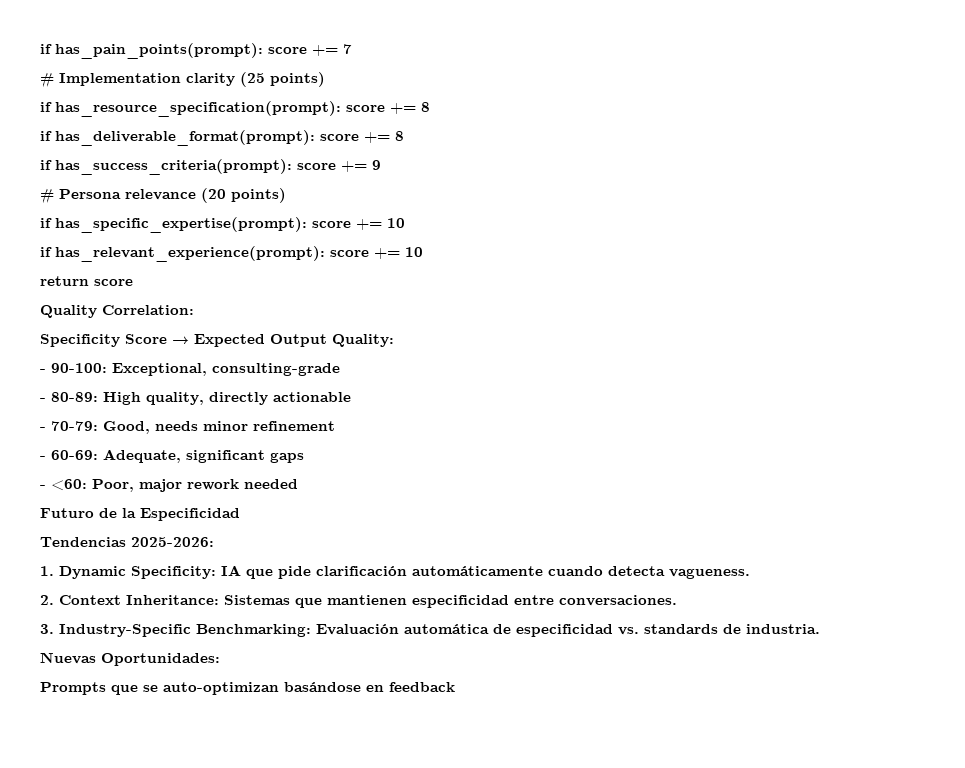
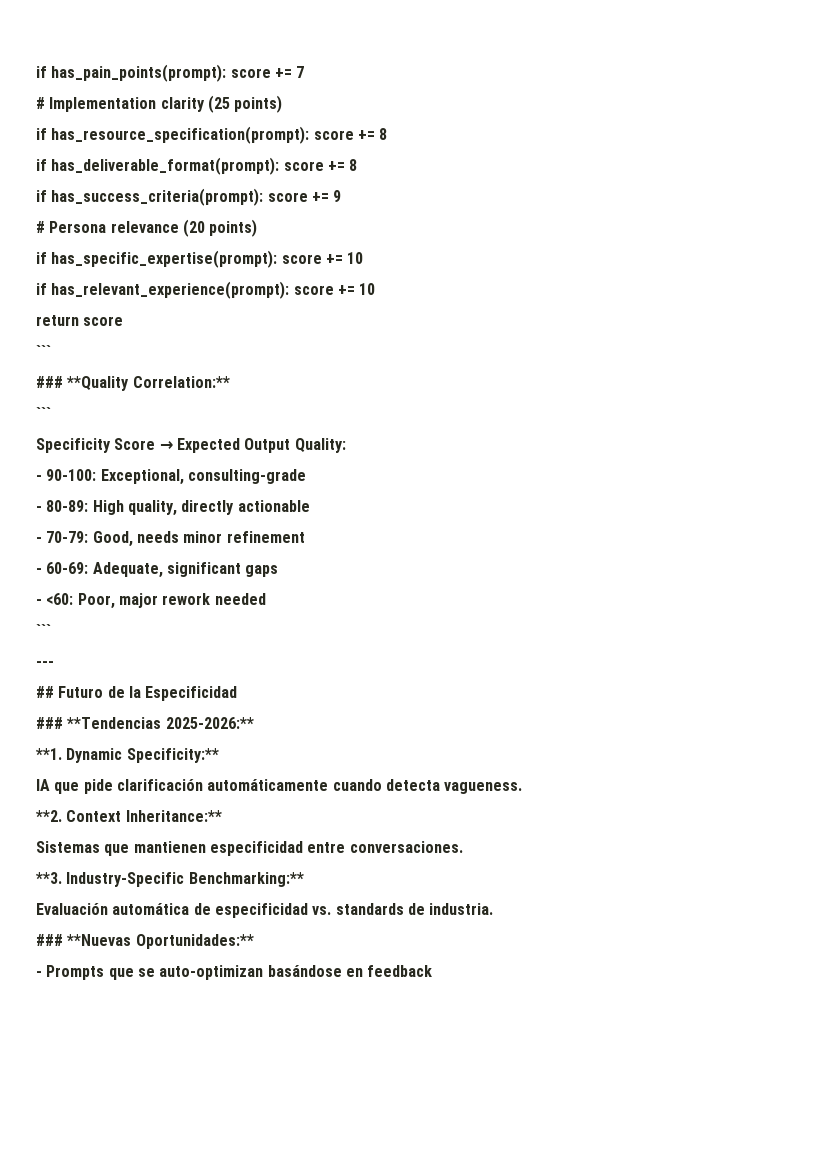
[40,305,194,318] Quality Correlation: -> [36,345,51,357] [36,376,230,391] [36,407,51,419] ``` // ### **Quality Correlation:** // ```
(298, 484) none -> [36,624,51,636] [36,661,54,667] [36,686,54,698] ``` // --- // ##
[40,537,214,547] [40,566,216,579] Tendencias 2025-2026: // 1. Dynamic Specificity: -> [36,717,254,729] [36,748,219,763] ### **Tendencias 2025-2026:** // **1. Dynamic Specificity:** //
[40,595,219,605] 2. Context Inheritance: -> [36,810,222,822] **2. Context Inheritance:** //
[40,624,311,637] 3. Industry-Specific Benchmarking: -> [36,872,304,887] **3. Industry-Specific Benchmarking:** //
[40,652,220,666] Nuevas Oportunidades: // -> [36,934,254,949] [36,971,42,977] ### **Nuevas Oportunidades:** // -

